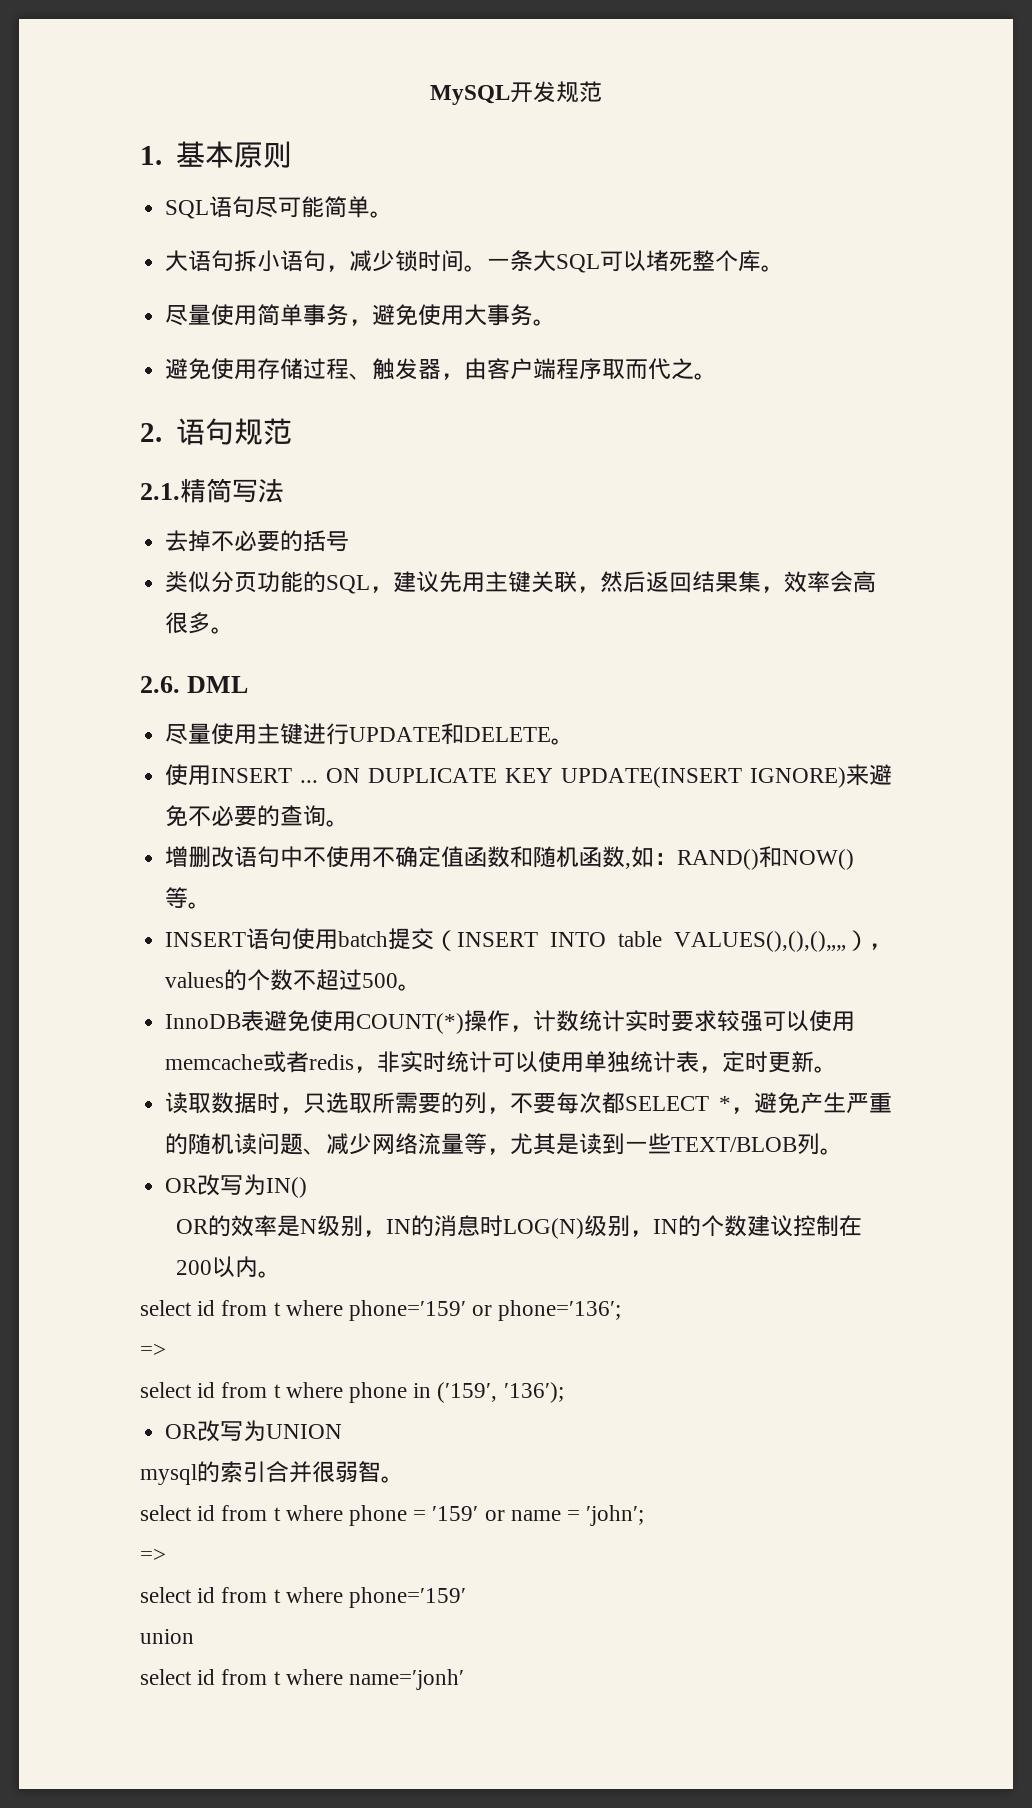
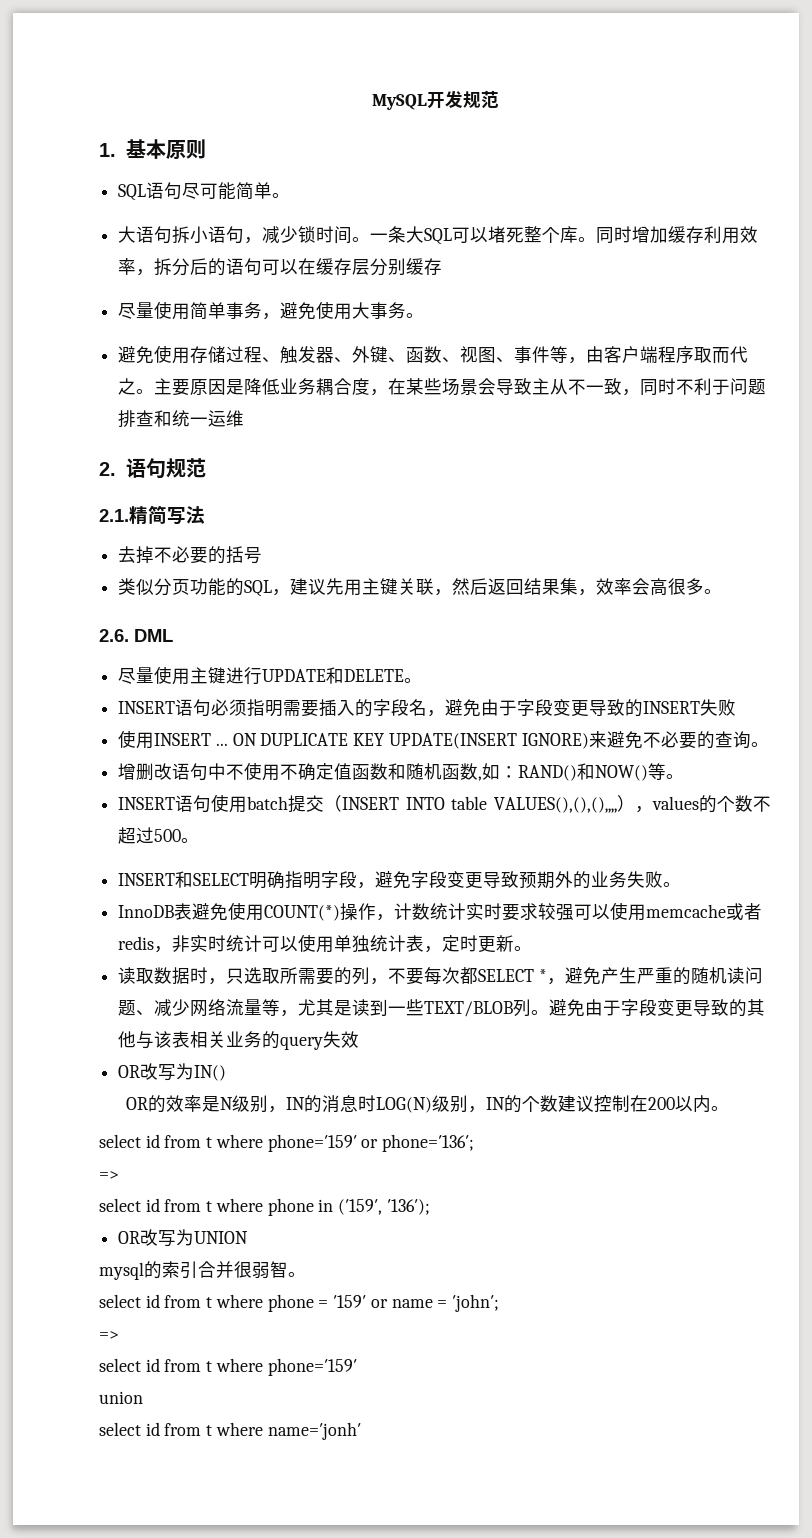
(785, 268) none -> [596,226,759,244] [118,258,443,276] 同时增加缓存利用效率，拆分后的语句可以在缓存层分别缓存
(442, 369) none -> [334,346,569,363] 、外键、函数、视图、事件等
(718, 376) none -> [154,378,767,396] [118,410,245,428] 主要原因是降低业务耦合度，在某些场景会导致主从不一致，同时不利于问题排查和统一运维
(575, 741) none -> [118,699,737,717] // INSERT语句必须指明需要插入的字段名，避免由于字段变更导致的INSERT失败
(422, 987) none -> [118,871,682,889] // INSERT和SELECT明确指明字段，避免字段变更导致预期外的业务失败。
(844, 1151) none -> [549,999,766,1017] [118,1031,360,1050] 避免由于字段变更导致的其他与该表相关业务的query失效

